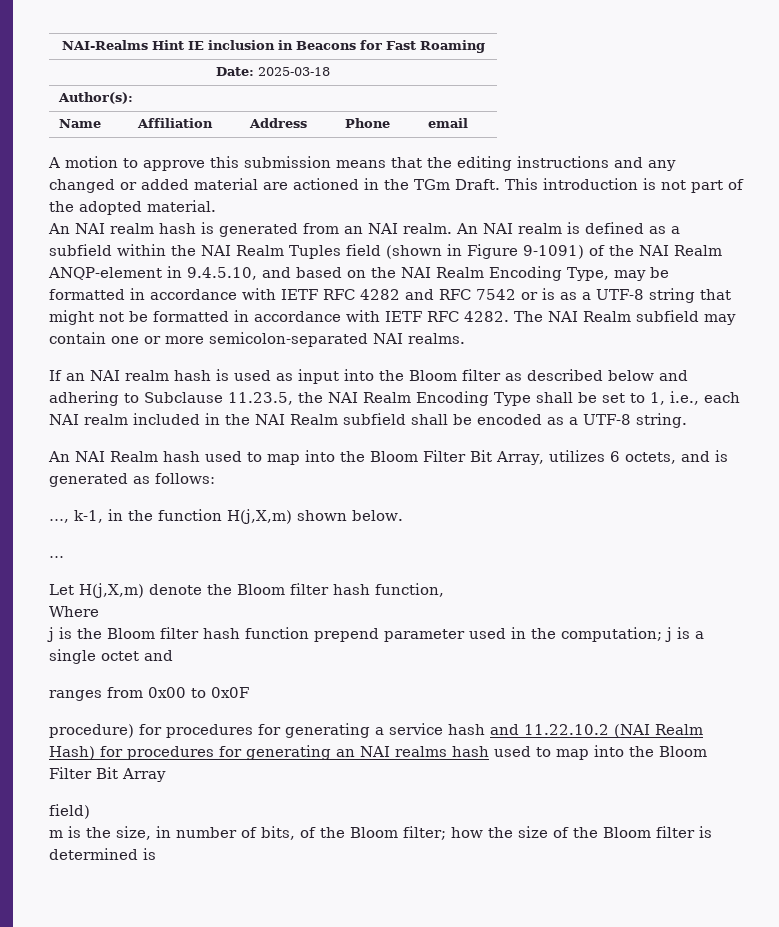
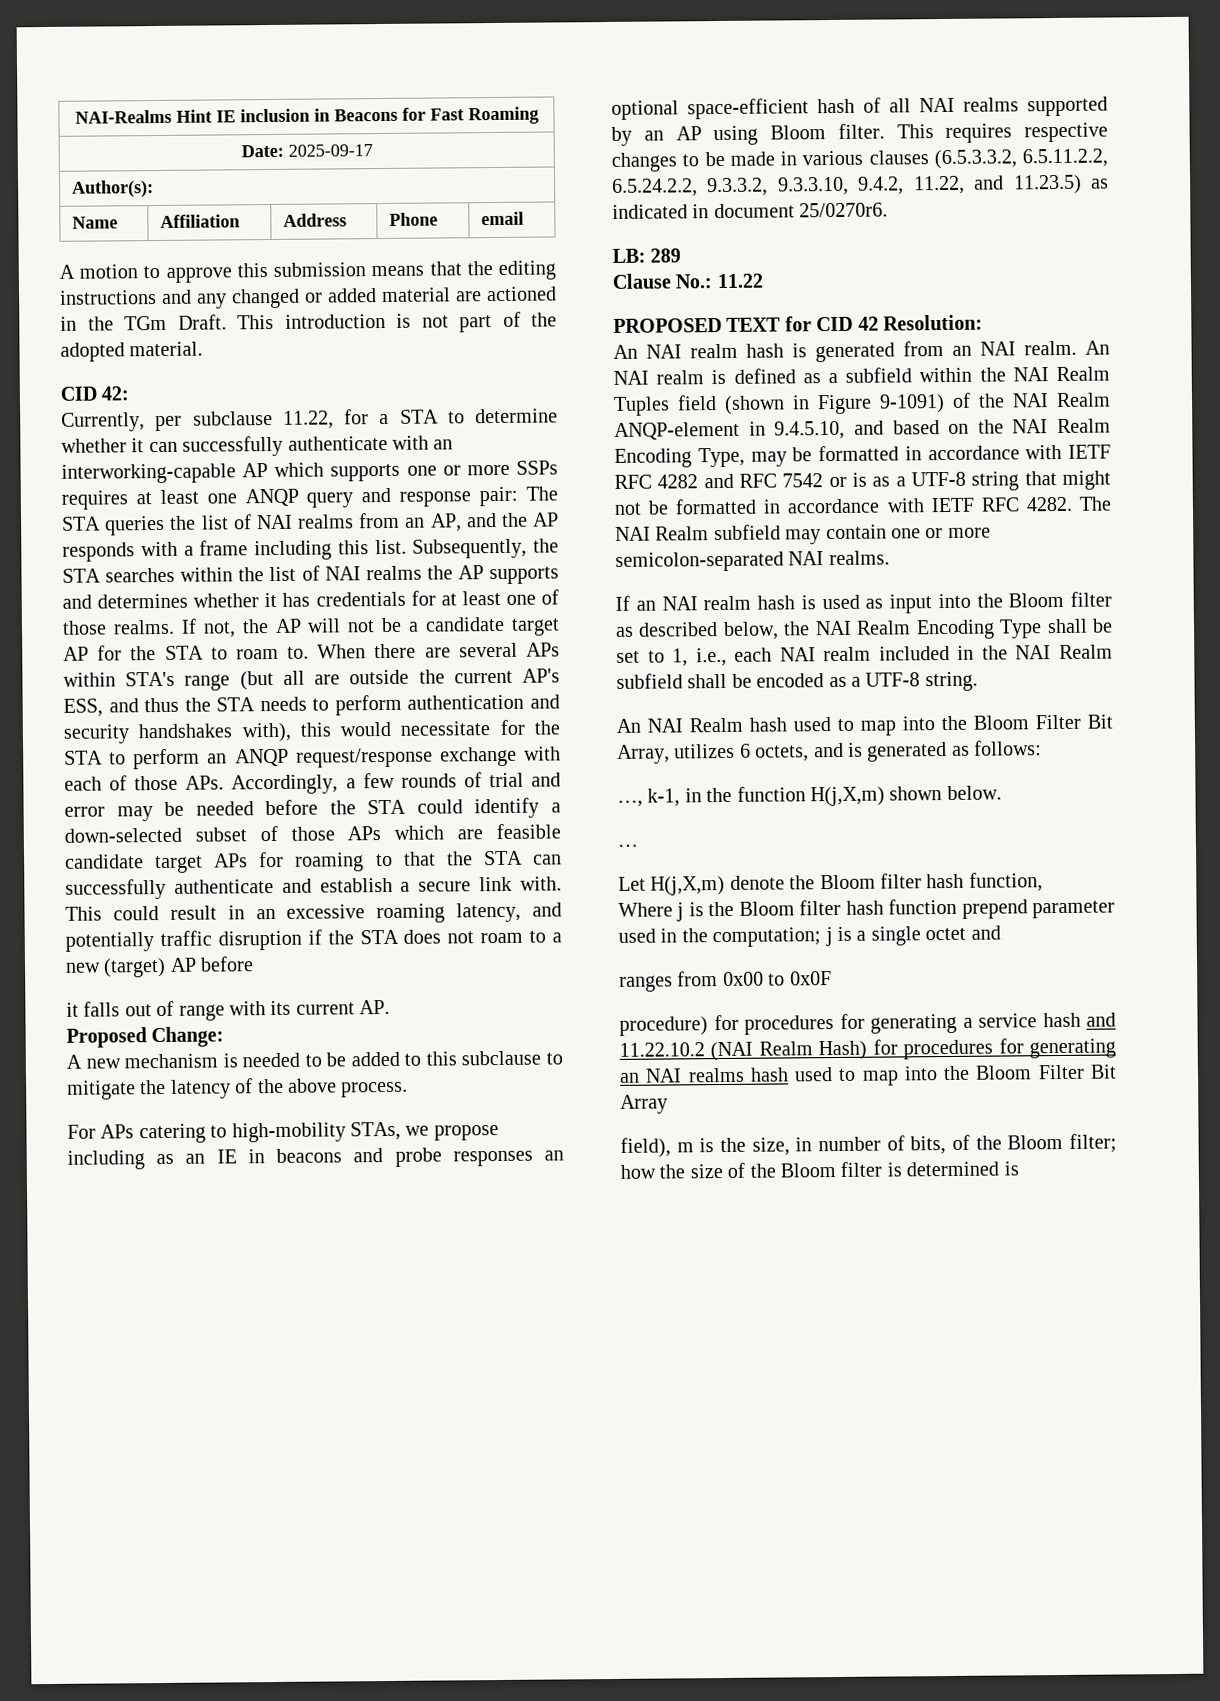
[258,67,330,76] 2025-03-18 -> [287,144,373,157] 2025-09-17
(216, 206) none -> [60,386,130,401] [61,408,558,432] [61,435,454,457] [61,460,559,484] [61,486,559,510] [62,512,559,536] [62,538,559,562] [62,565,560,585] [62,589,560,609] [62,616,561,638] [63,642,560,661] [63,668,560,691] [63,694,560,717] [63,719,560,744] [64,746,561,770] [64,772,562,795] [64,797,561,822] [64,823,561,843] [65,850,562,874] [65,876,562,900] [65,902,562,924] [65,929,562,952] [65,956,255,978] [66,999,391,1021] [66,1026,225,1048] [66,1050,564,1069] [67,1078,409,1100] [67,1121,499,1144] [67,1147,564,1170] [611,96,1108,120] [611,122,1108,146] [611,148,1108,172] [612,174,1109,197] [612,202,889,219] [612,248,682,263] [612,273,763,289] [613,314,983,333] // CID 42: // Currently, per subclause 11.22, for a STA to determine whether it can successfully authenticate with an interworking-capable AP which supports one or more SSPs requires at least one ANQP query and response pair: The STA queries the list of NAI realms from an AP, and the AP responds with a frame including this list. Subsequently, the STA searches within the list of NAI realms the AP supports and determines whether it has credentials for at least one of those realms. If not, the AP will not be a candidate target AP for the STA to roam to. When there are several APs within STA's range (but all are outside the current AP's ESS, and thus the STA needs to perform authentication and security handshakes with), this would necessitate for the STA to perform an ANQP request/response exchange with each of those APs. Accordingly, a few rounds of trial and error may be needed before the STA could identify a down-selected subset of those APs which are feasible candidate target APs for roaming to that the STA can successfully authenticate and establish a secure link with. This could result in an excessive roaming latency, and potentially traffic disruption if the STA does not roam to a new (target) AP before // it falls out of range with its current AP. // Proposed Change: // A new mechanism is needed to be added to this subclause to mitigate the latency of the above process. // For APs catering to high-mobility STAs, we propose including as an IE in beacons and probe responses an optional space-efficient hash of all NAI realms supported by an AP using Bloom filter. This requires respective changes to be made in various clauses (6.5.3.3.2, 6.5.11.2.2, 6.5.24.2.2, 9.3.3.2, 9.3.3.10, 9.4.2, 11.22, and 11.23.5) as indicated in document 25/0270r6. // LB: 289 // Clause No.: 11.22 // PROPOSED TEXT for CID 42 Resolution:
[608,370,688,381] [49,391,293,406] below and adhering to Subclause 11.23.5, -> [722,621,779,640] below,
(99, 611) // -> (673, 909) none
[49,804,90,819] field) // -> [620,1137,671,1158] field),

